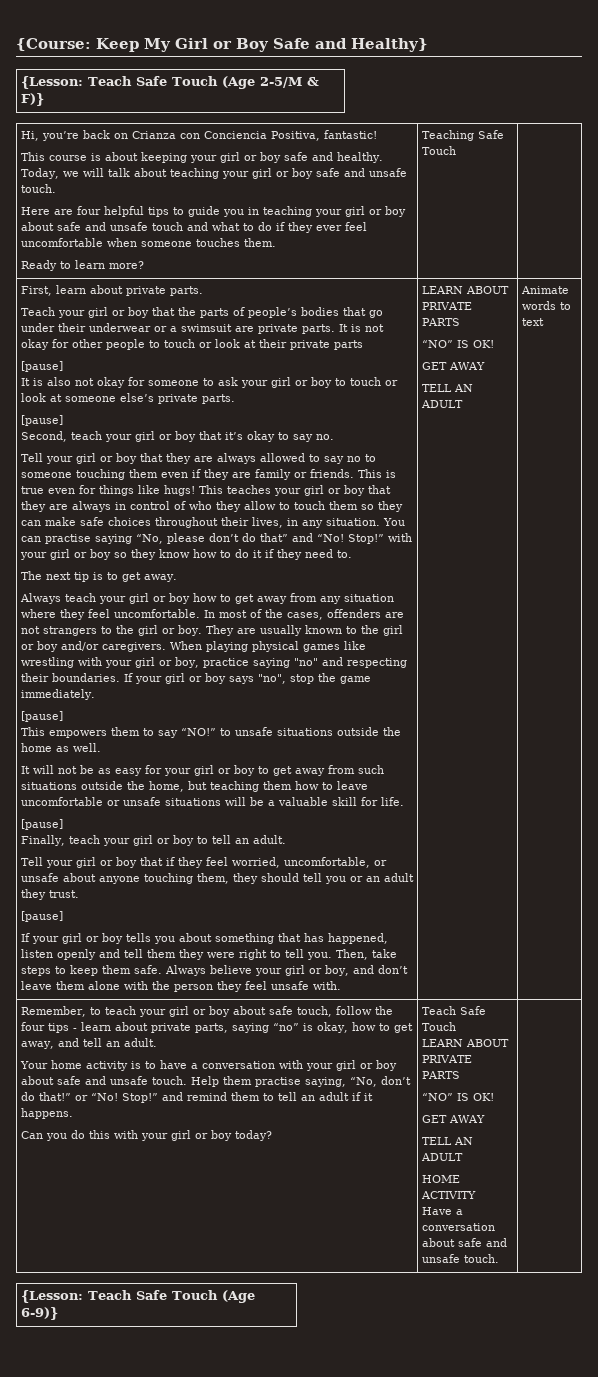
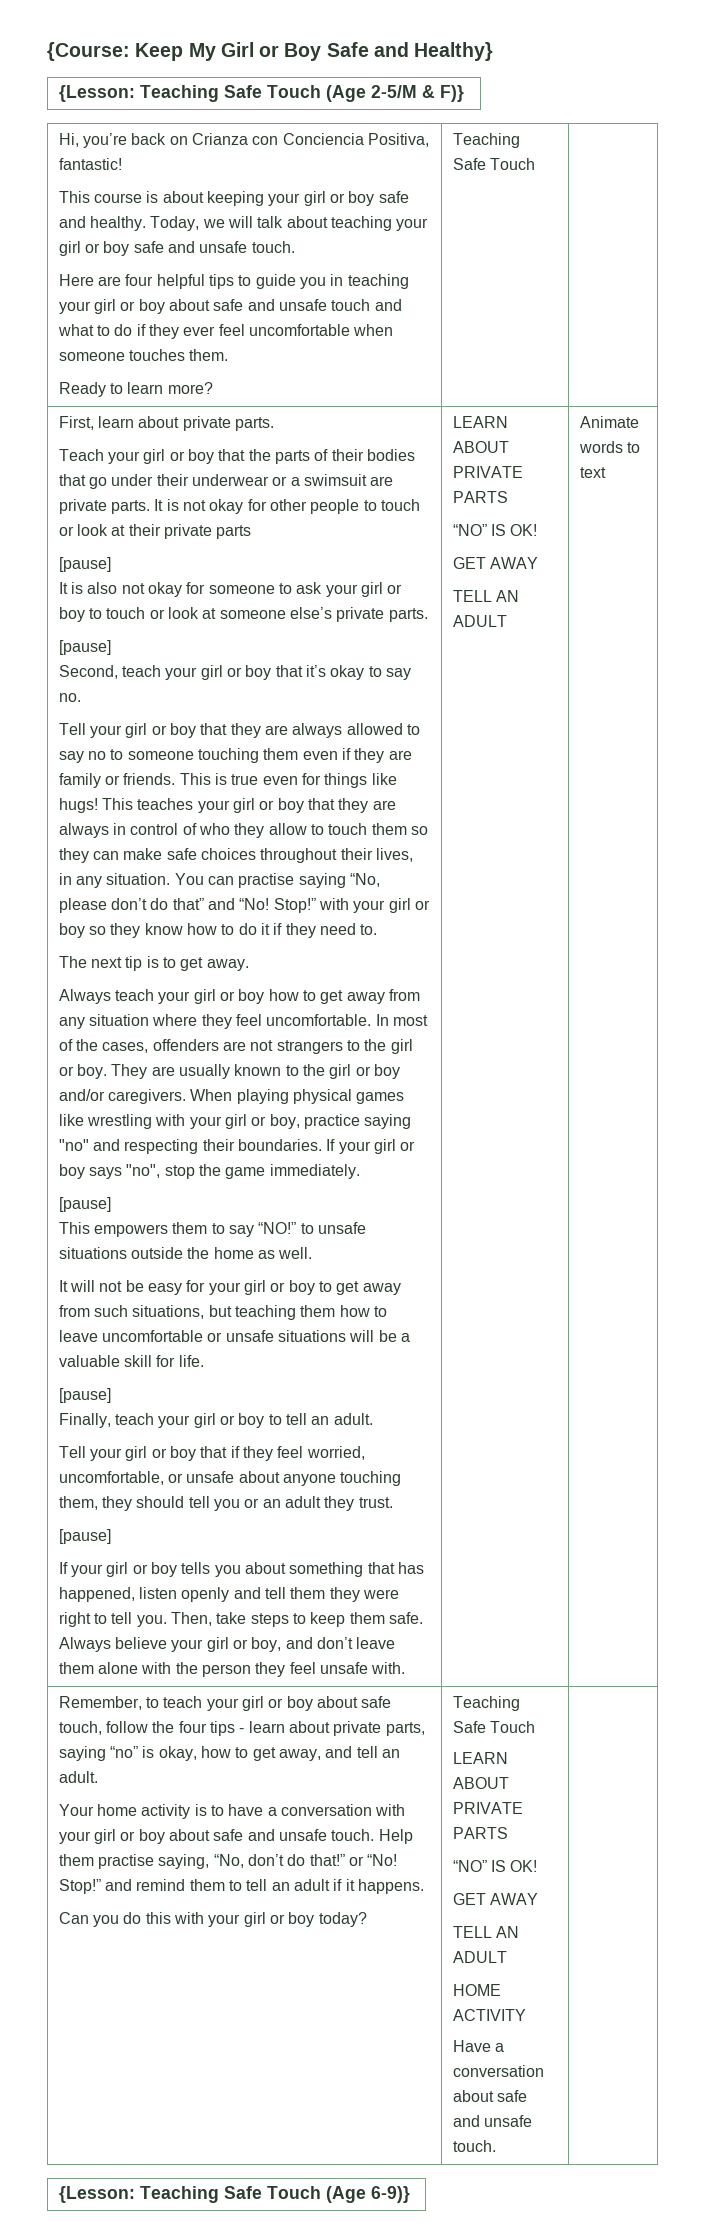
[87,76,132,86] Teach -> [139,85,219,102] Teaching
[247,307,297,318] people’s -> [331,449,364,461] their
[97,768,111,774] as -> (144, 1286) none
[20,781,184,792] situations outside the home, -> [132,1305,205,1319] situations,
[421,1006,456,1015] Teach -> [452,1696,520,1711] Teaching
[87,1290,132,1300] Teach -> [139,2186,219,2203] Teaching

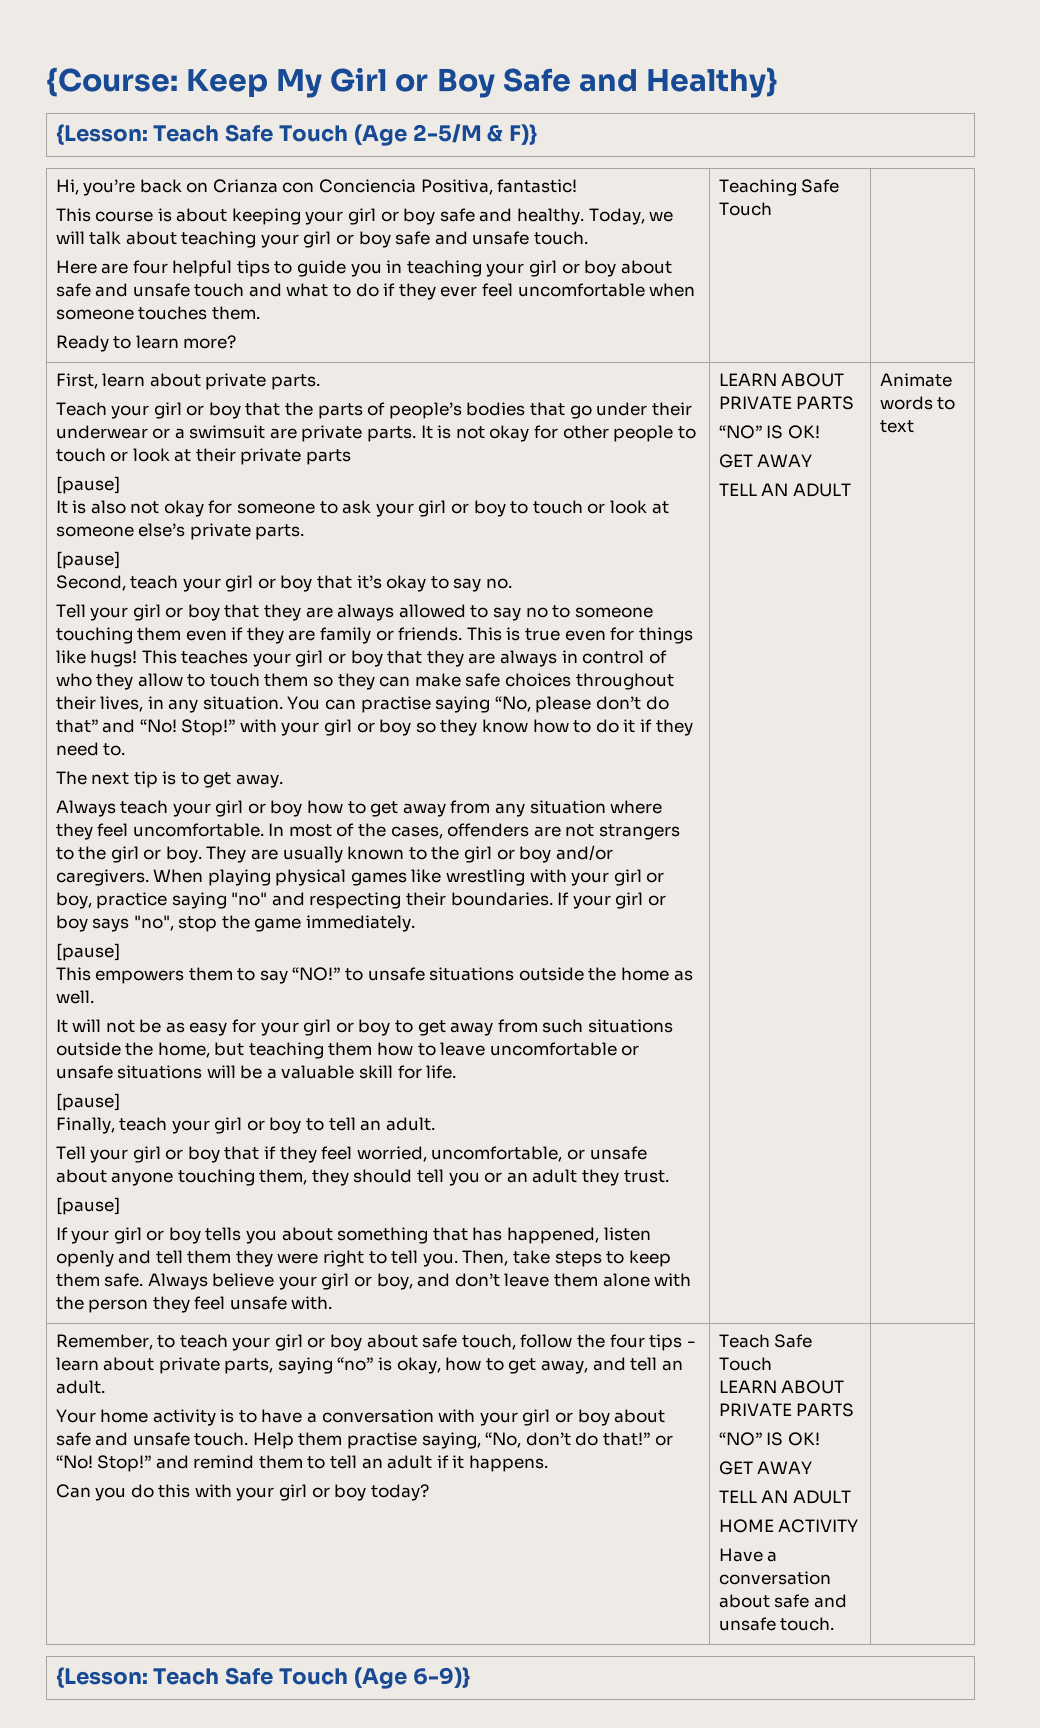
[139,85,219,102] Teaching -> [153,125,220,142] Teach
[331,449,364,461] their -> [388,402,462,419] people’s
(144, 1286) none -> [165,1022,185,1033] as
[132,1305,205,1319] situations, -> [587,1019,673,1033] [55,1042,210,1058] situations outside the home,
[452,1696,520,1711] Teaching -> [718,1334,770,1348] Teach
[139,2186,219,2203] Teaching -> [153,1668,220,1685] Teach

